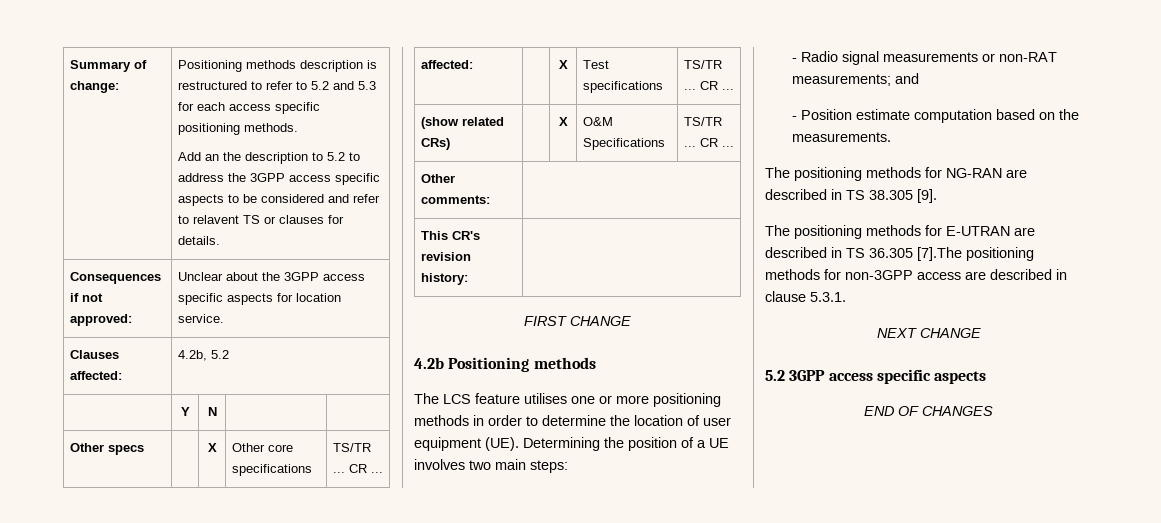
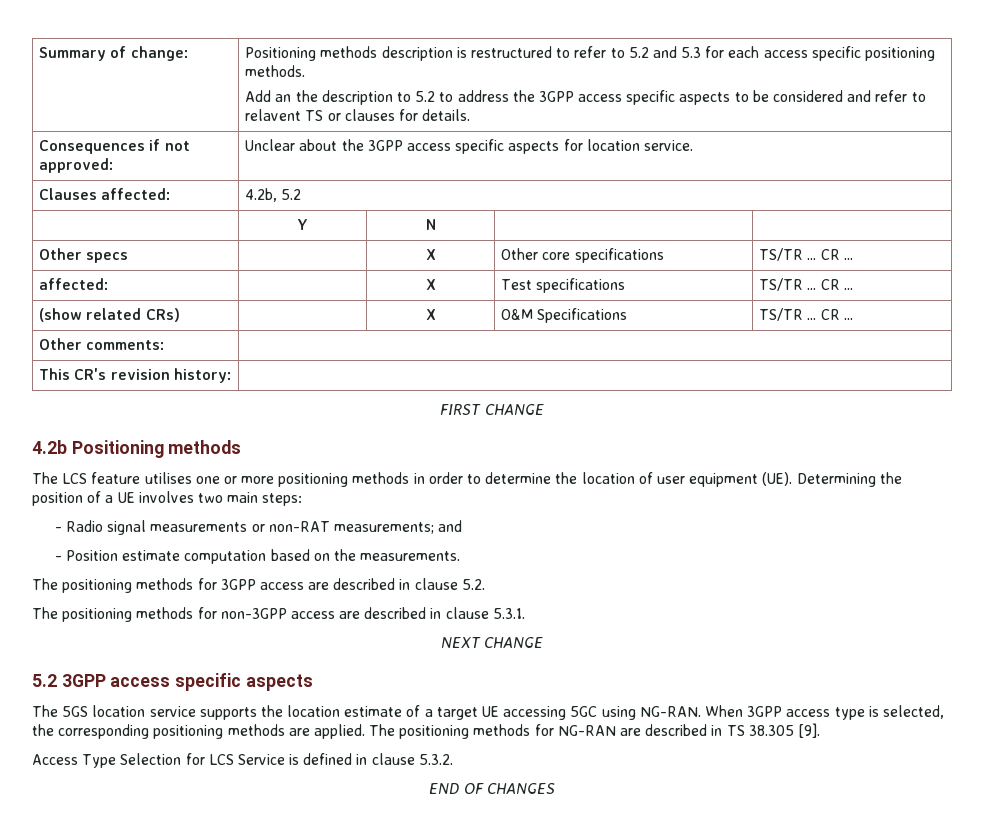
[946,168,1027,178] [765,189,937,203] [765,225,1035,239] [765,247,1034,261] [765,269,841,280] NG-RAN are described in TS 38.305 [9]. // The positioning methods for E-UTRAN are described in TS 36.305 [7].The positioning methods for -> [220,578,485,590] [32,607,217,622] 3GPP access are described in clause 5.2. // The positioning methods for
(987, 377) none -> [32,705,944,720] [32,723,820,739] [32,753,453,768] // The 5GS location service supports the location estimate of a target UE accessing 5GC using NG-RAN. When 3GPP access type is selected, the corresponding positioning methods are applied. The positioning methods for NG-RAN are described in TS 38.305 [9]. // Access Type Selection for LCS Service is defined in clause 5.3.2.

